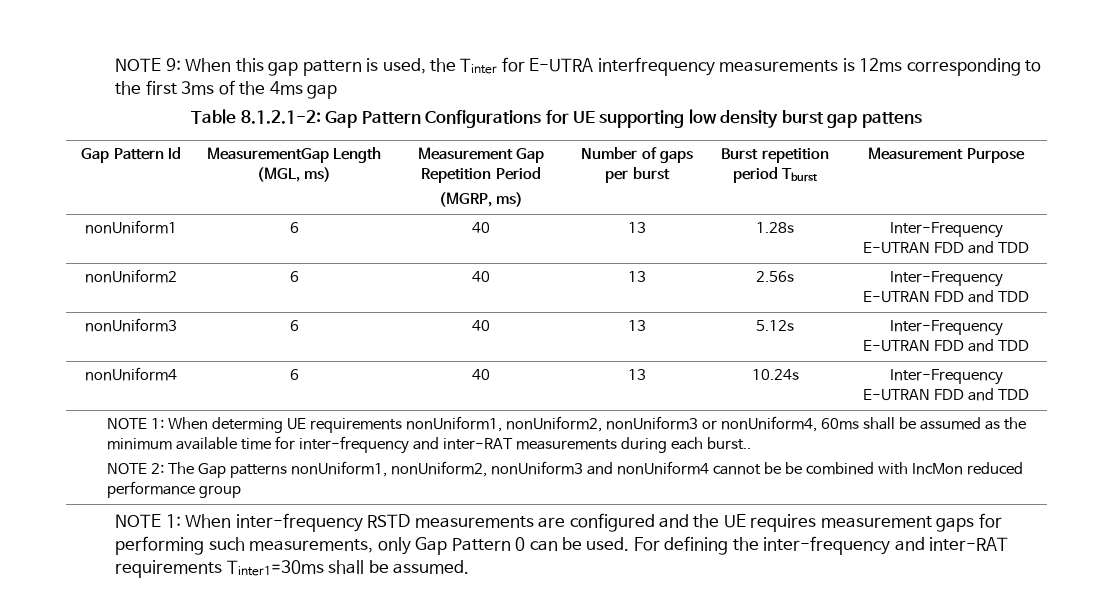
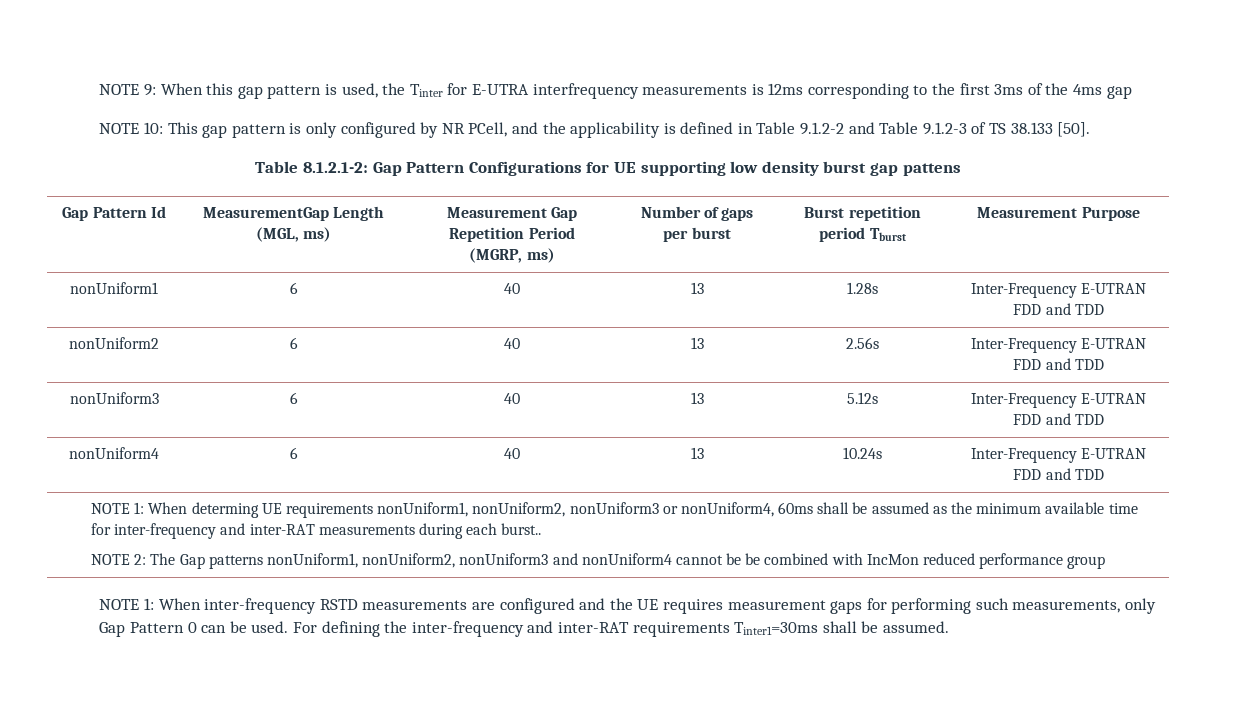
(338, 91) none -> [99,122,1091,138] // NOTE 10: This gap pattern is only configured by NR PCell, and the applicability is defined in Table 9.1.2-2 and Table 9.1.2-3 of TS 38.133 [50].

